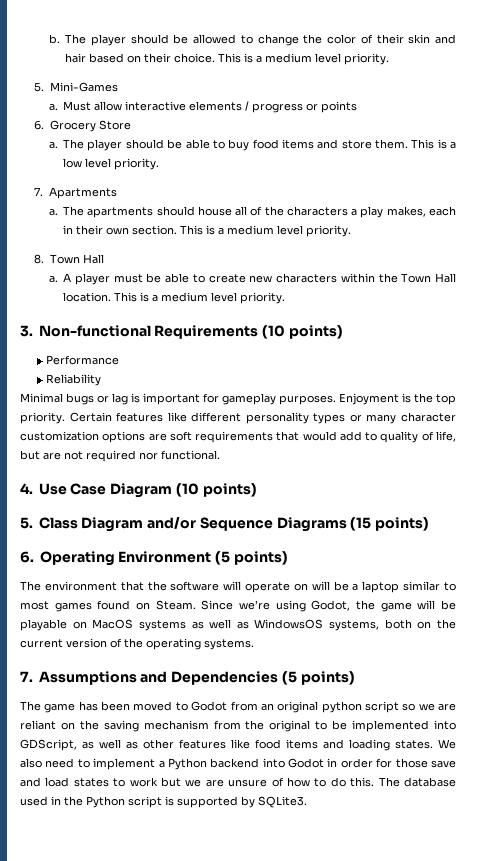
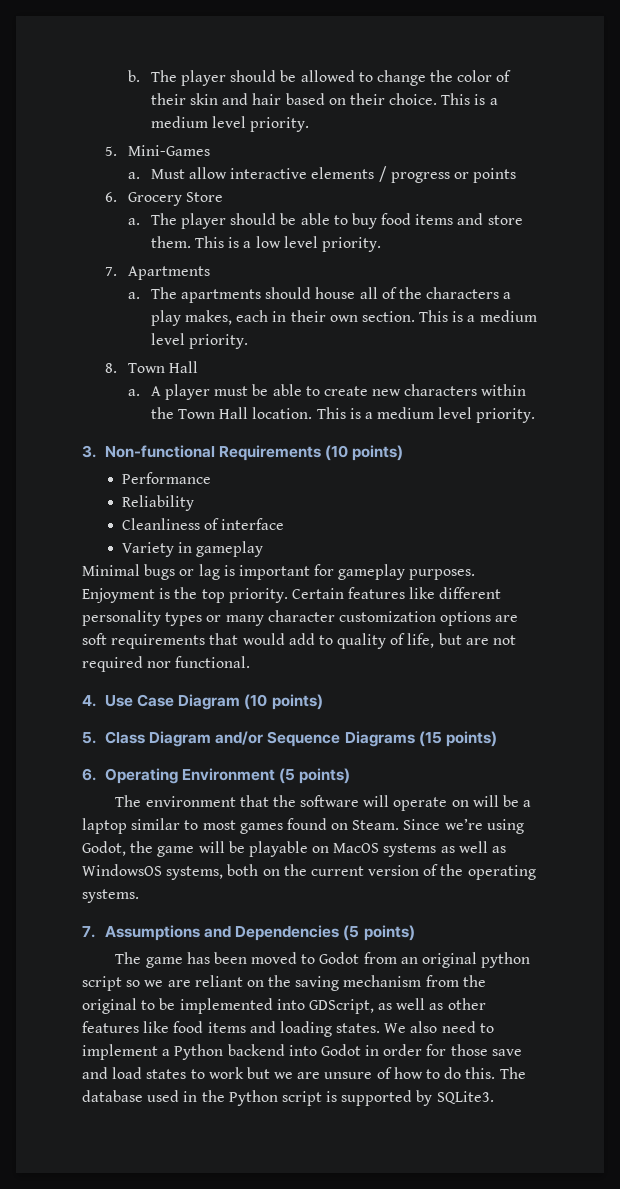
(102, 380) none -> [121,518,285,530] [121,541,264,557] // Cleanliness of interface // Variety in gameplay

